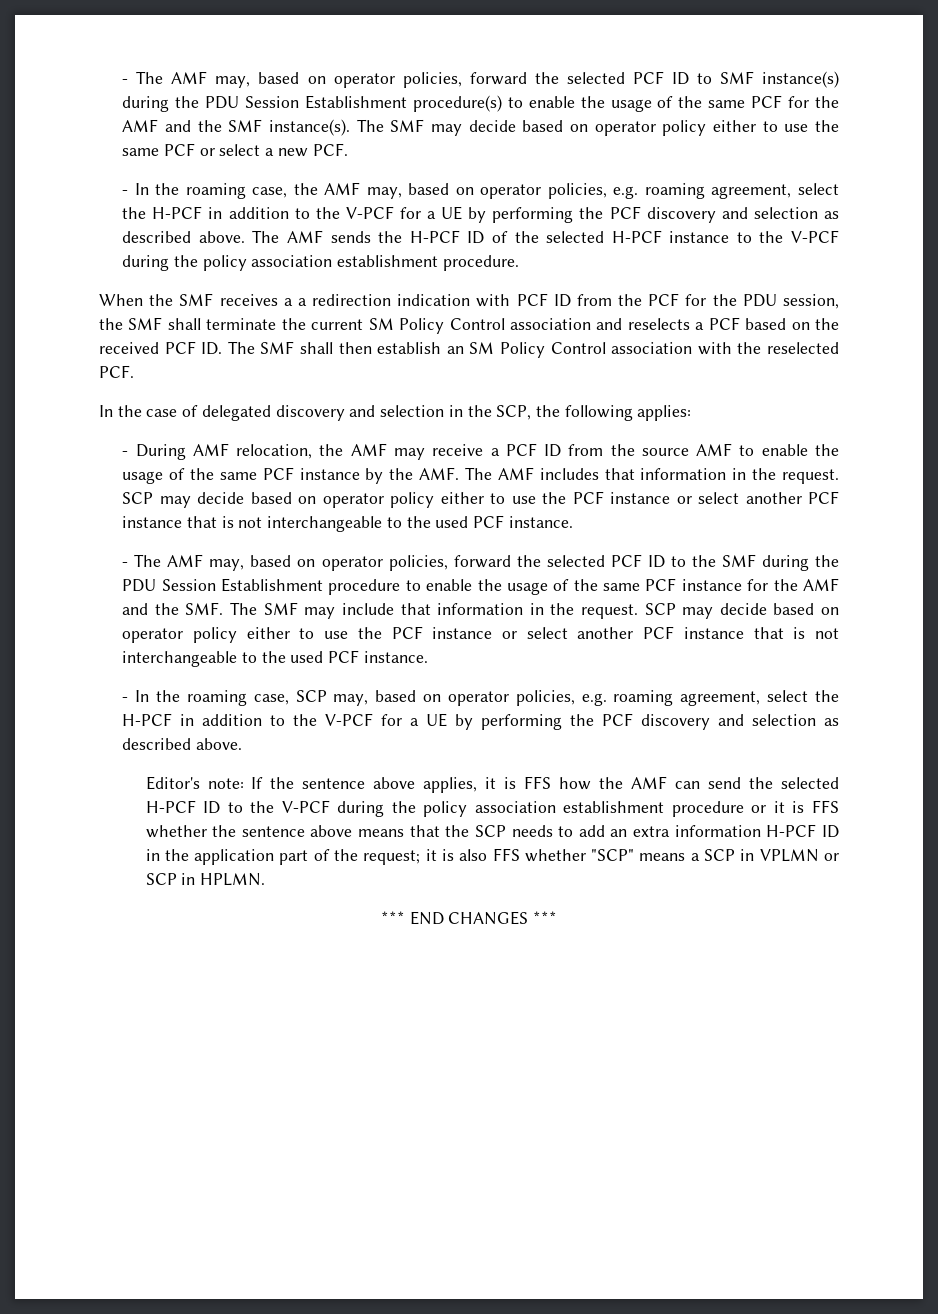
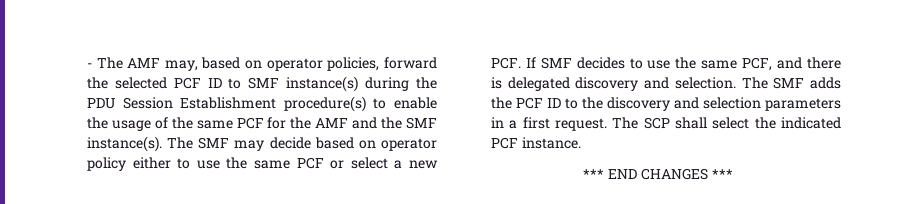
[122,182,839,199] [122,206,839,223] [122,230,839,244] [122,255,519,271] [99,293,839,309] [99,317,839,334] [99,341,840,358] [99,365,134,378] [99,405,692,421] [122,443,840,460] [122,467,839,484] [122,491,839,508] [122,515,573,532] [122,554,839,571] [122,578,839,595] [122,602,839,619] [122,626,839,643] [122,650,428,667] [122,690,839,706] [122,713,839,730] [122,738,242,750] [145,776,840,793] [145,800,840,817] [145,824,839,838] [145,848,839,865] [145,873,265,886] // - In the roaming case, the AMF may, based on operator policies, e.g. roaming agreement, select the H-PCF in addition to the V-PCF for a UE by performing the PCF discovery and selection as described above. The AMF sends the H-PCF ID of the selected H-PCF instance to the V-PCF during the policy association establishment procedure. // When the SMF receives a a redirection indication with PCF ID from the PCF for the PDU session, the SMF shall terminate the current SM Policy Control association and reselects a PCF based on the received PCF ID. The SMF shall then establish an SM Policy Control association with the reselected PCF. // In the case of delegated discovery and selection in the SCP, the following applies: // - During AMF relocation, the AMF may receive a PCF ID from the source AMF to enable the usage of the same PCF instance by the AMF. The AMF includes that information in the request. SCP may decide based on operator policy either to use the PCF instance or select another PCF instance that is not interchangeable to the used PCF instance. // - The AMF may, based on operator policies, forward the selected PCF ID to the SMF during the PDU Session Establishment procedure to enable the usage of the same PCF instance for the AMF and the SMF. The SMF may include that information in the request. SCP may decide based on operator policy either to use the PCF instance or select another PCF instance that is not interchangeable to the used PCF instance. // - In the roaming case, SCP may, based on operator policies, e.g. roaming agreement, select the H-PCF in addition to the V-PCF for a UE by performing the PCF discovery and selection as described above. // Editor's note: If the sentence above applies, it is FFS how the AMF can send the selected H-PCF ID to the V-PCF during the policy association establishment procedure or it is FFS whether the sentence above means that the SCP needs to add an extra information H-PCF ID in the application part of the request; it is also FFS whether "SCP" means a SCP in VPLMN or SCP in HPLMN. -> [525,57,841,71] [490,77,841,91] [490,97,841,111] [490,117,841,131] [490,137,581,149] If SMF decides to use the same PCF, and there is delegated discovery and selection. The SMF adds the PCF ID to the discovery and selection parameters in a first request. The SCP shall select the indicated PCF instance.

